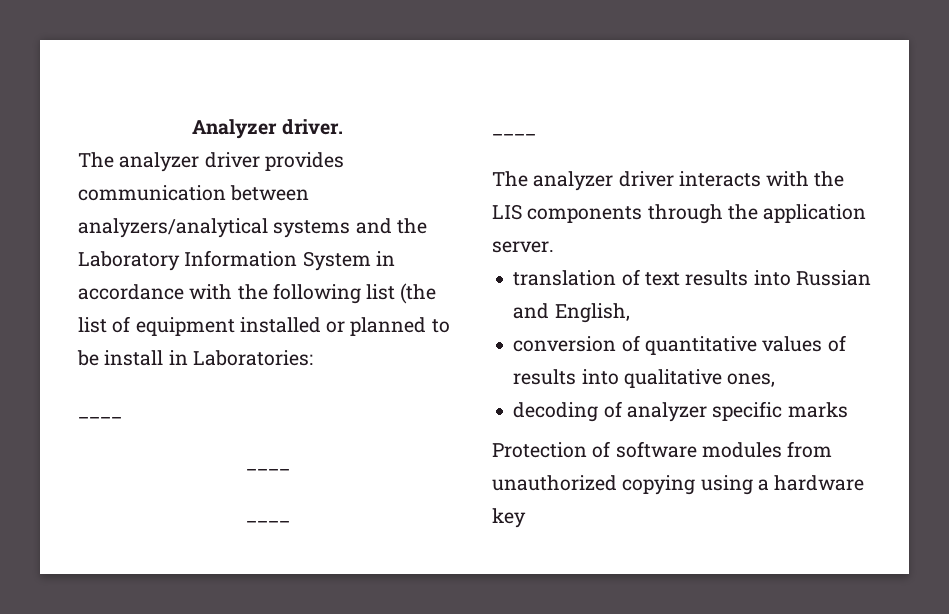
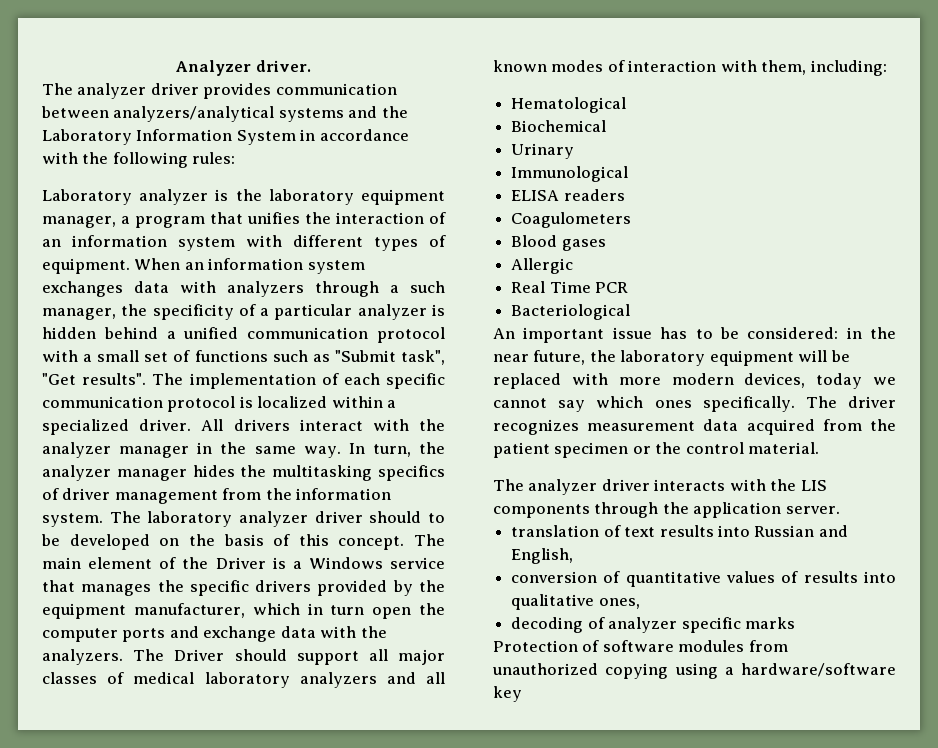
[366,283,437,304] [78,316,450,336] [77,350,313,366] [78,417,122,419] [245,469,290,471] [245,521,290,523] [492,134,536,136] list (the list of equipment installed or planned to be install in Laboratories: // ____ // ____ // ____ // ____ -> [192,152,236,164] [42,189,446,205] [42,212,446,228] [42,235,446,251] [42,258,365,274] [42,281,445,297] [42,304,445,320] [42,327,446,343] [42,350,445,365] [42,373,446,389] [42,396,397,412] [42,419,445,435] [42,442,445,458] [42,465,446,481] [42,488,392,504] [42,511,446,527] [41,534,445,550] [42,557,445,569] [42,580,445,596] [42,603,445,619] [42,626,387,642] [42,649,445,665] [42,672,445,688] [493,60,887,76] [511,97,627,113] [511,120,607,132] [511,143,575,159] [511,166,629,182] [511,189,625,201] [511,212,632,228] [511,235,606,251] [511,258,574,274] [511,281,629,293] [511,304,631,320] [493,327,896,343] [493,350,850,366] [493,373,896,389] [493,396,896,412] [493,419,896,435] [493,442,820,458] rules: // Laboratory analyzer is the laboratory equipment manager, a program that unifies the interaction of an information system with different types of equipment. When an information system exchanges data with analyzers through a such manager, the specificity of a particular analyzer is hidden behind a unified communication protocol with a small set of functions such as "Submit task", "Get results". The implementation of each specific communication protocol is localized within a specialized driver. All drivers interact with the analyzer manager in the same way. In turn, the analyzer manager hides the multitasking specifics of driver management from the information system. The laboratory analyzer driver should to be developed on the basis of this concept. The main element of the Driver is a Windows service that manages the specific drivers provided by the equipment manufacturer, which in turn open the computer ports and exchange data with the analyzers. The Driver should support all major classes of medical laboratory analyzers and all known modes of interaction with them, including: // Hematological // Biochemical // Urinary // Immunological // ELISA readers // Coagulometers // Blood gases // Allergic // Real Time PCR // Bacteriological // An important issue has to be considered: in the near future, the laboratory equipment will be replaced with more modern devices, today we cannot say which ones specifically. The driver recognizes measurement data acquired from the patient specimen or the control material.
[774,475,865,491] hardware -> [741,663,896,677] hardware/software

